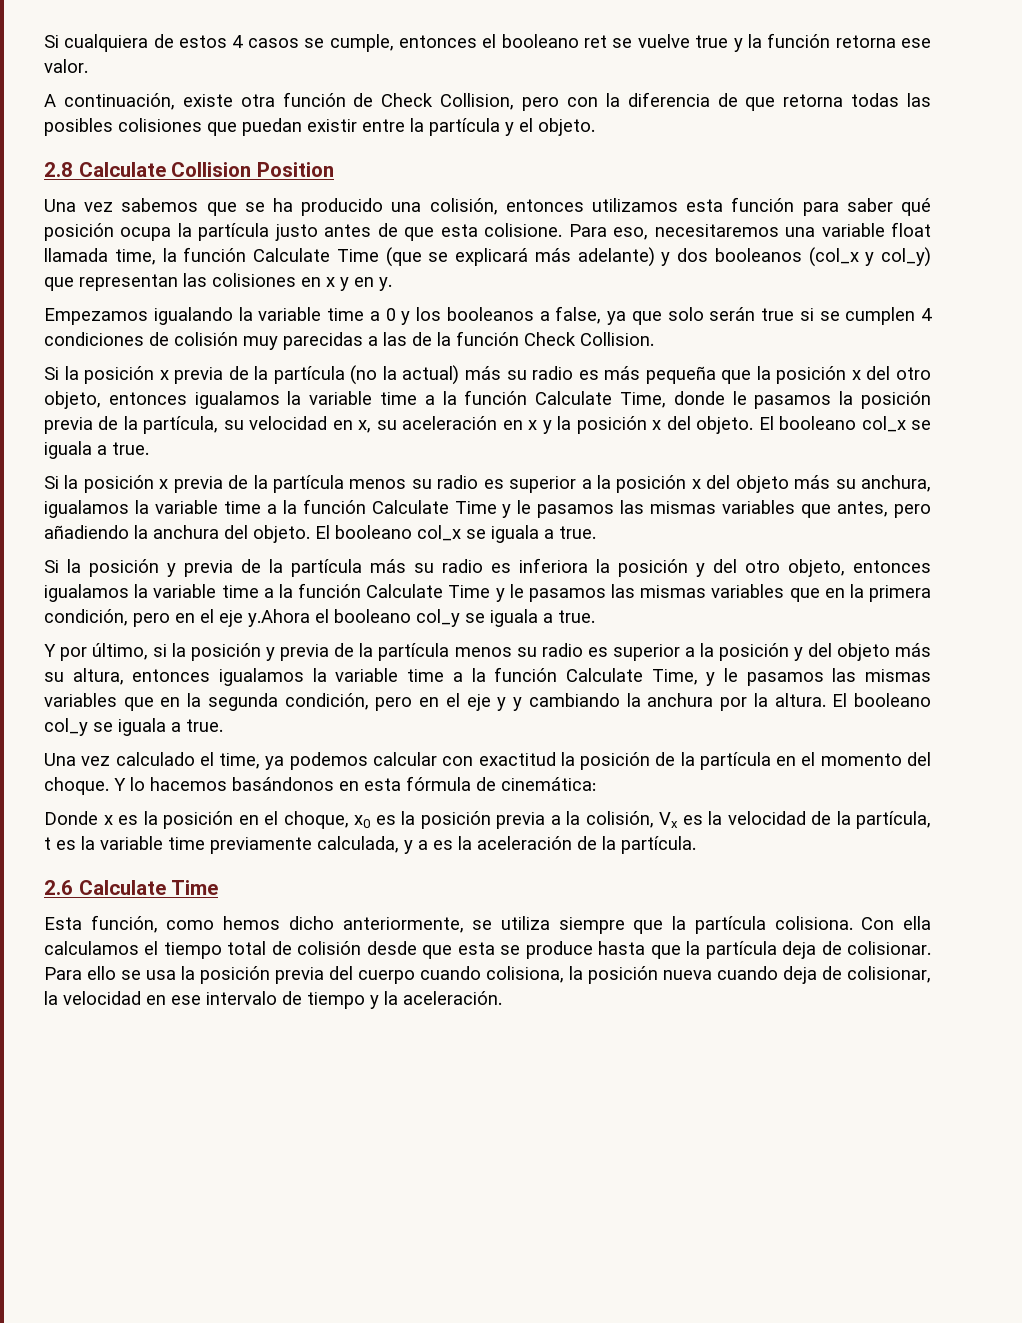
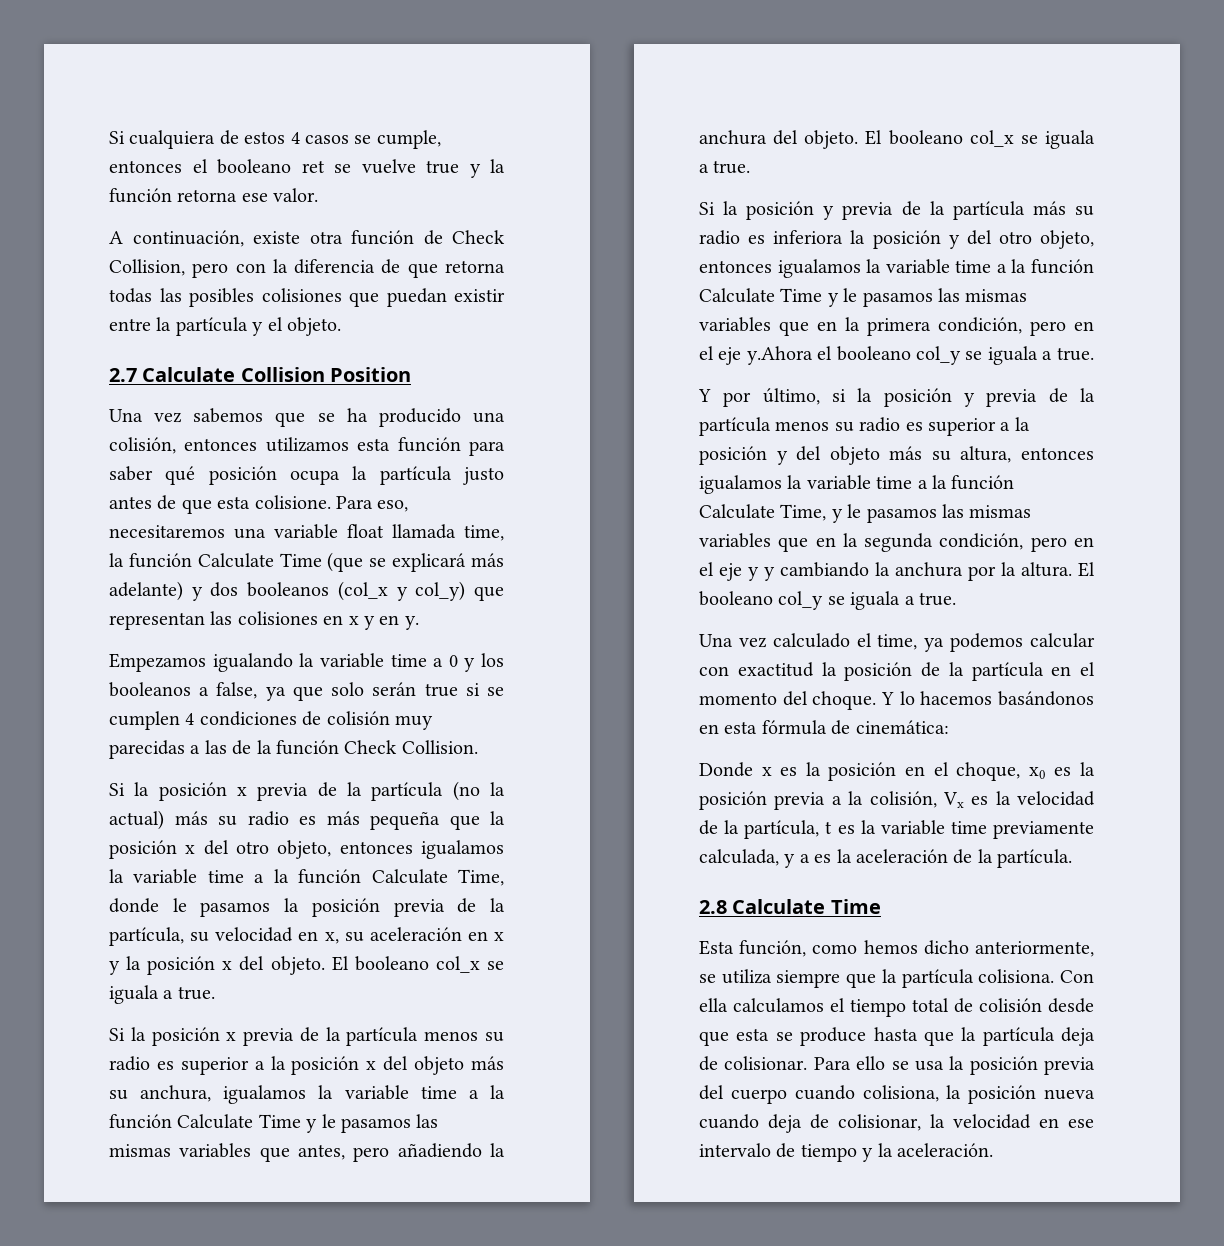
[44,162,73,177] 2.8 -> [109,368,137,382] 2.7
[44,880,73,895] 2.6 -> [699,900,727,914] 2.8

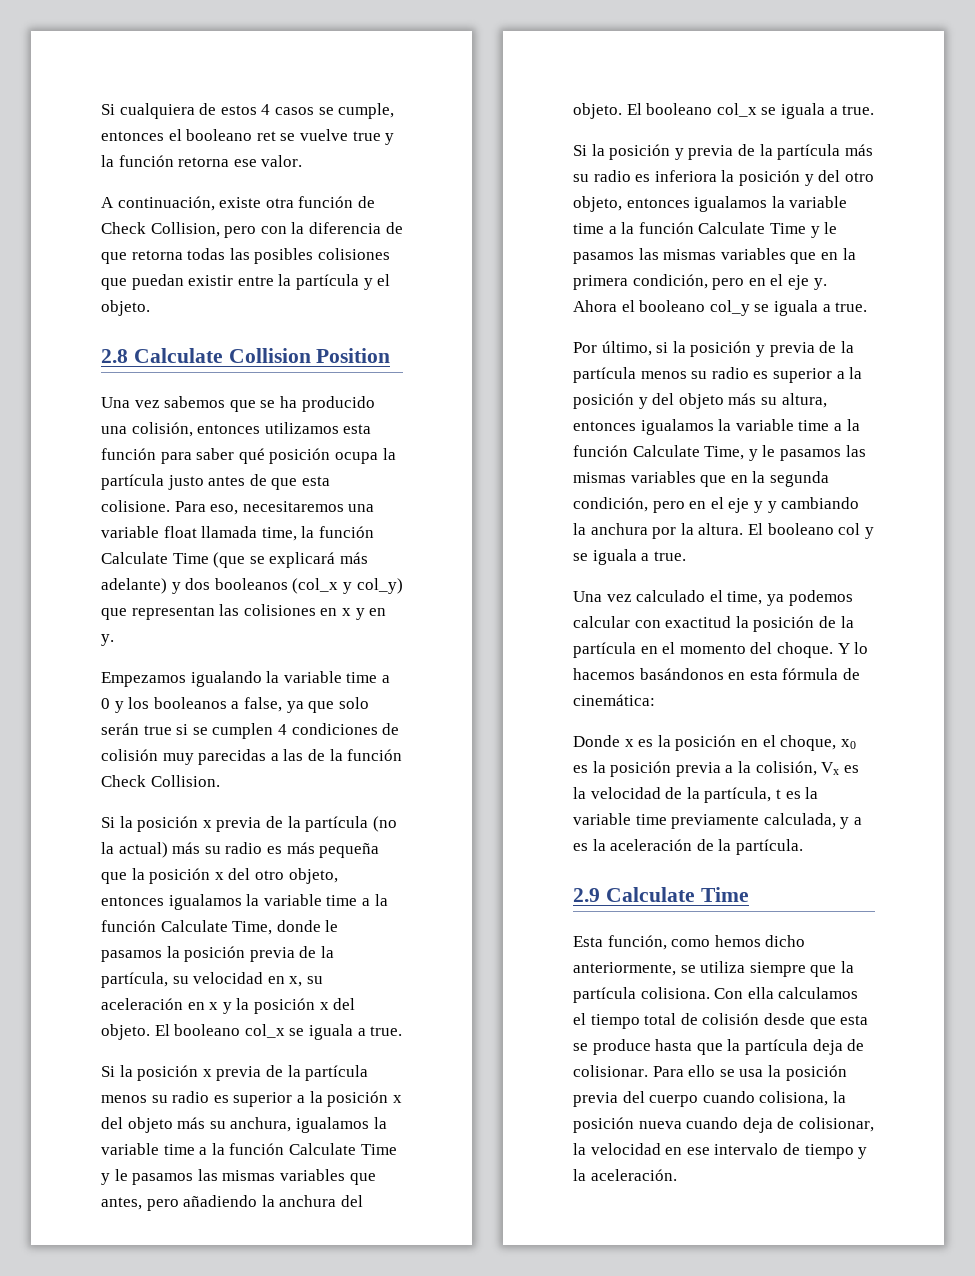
[109,368,137,382] 2.7 -> [101,349,128,363] 2.8
[746,346,813,365] y.Ahora -> [813,278,827,290] [573,300,617,312] y. Ahora
[698,389,752,407] Y por -> [573,342,597,353] Por
[778,591,824,610] col_y -> [838,523,874,539] col y
[699,900,727,914] 2.8 -> [573,888,600,902] 2.9

